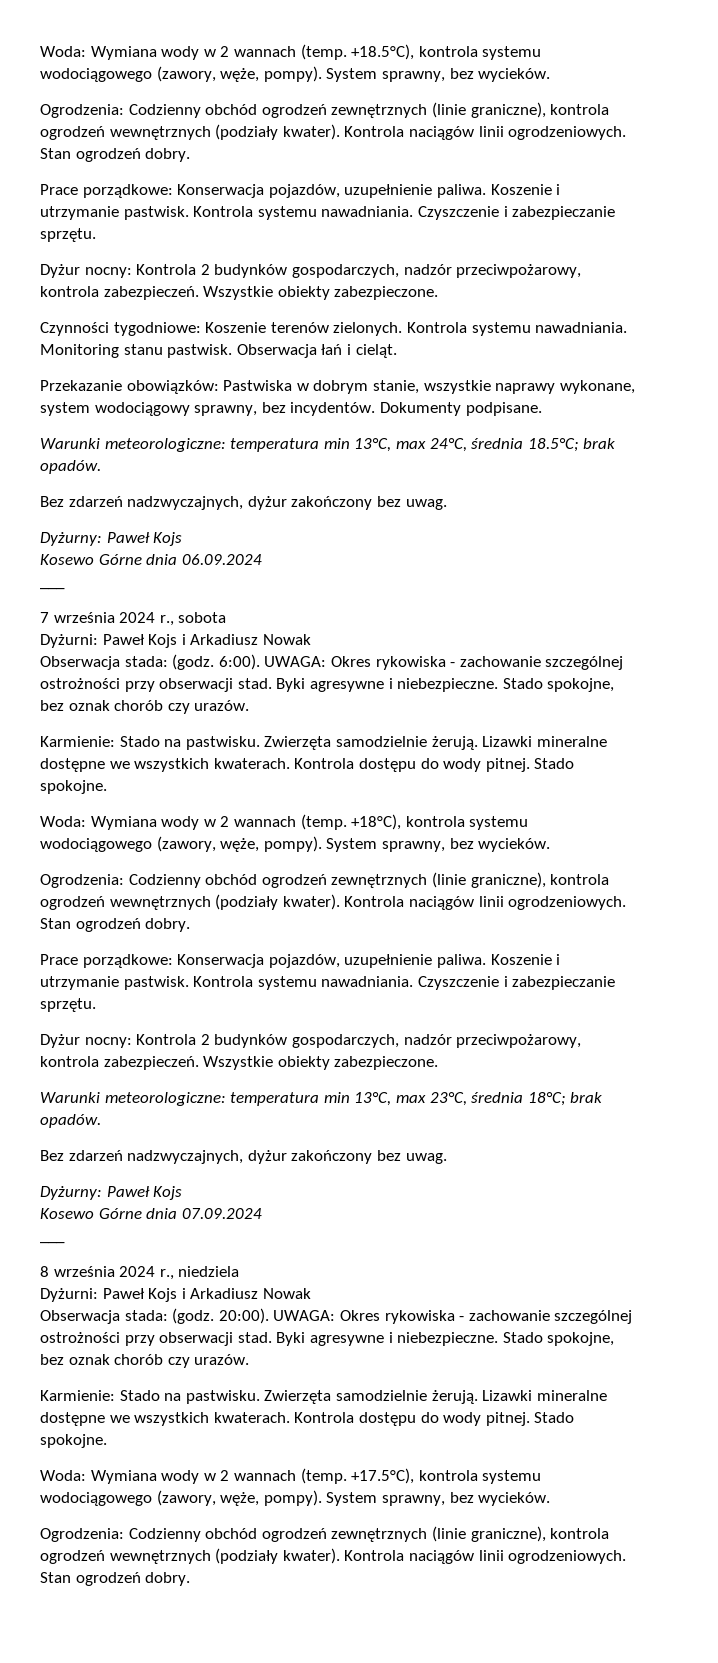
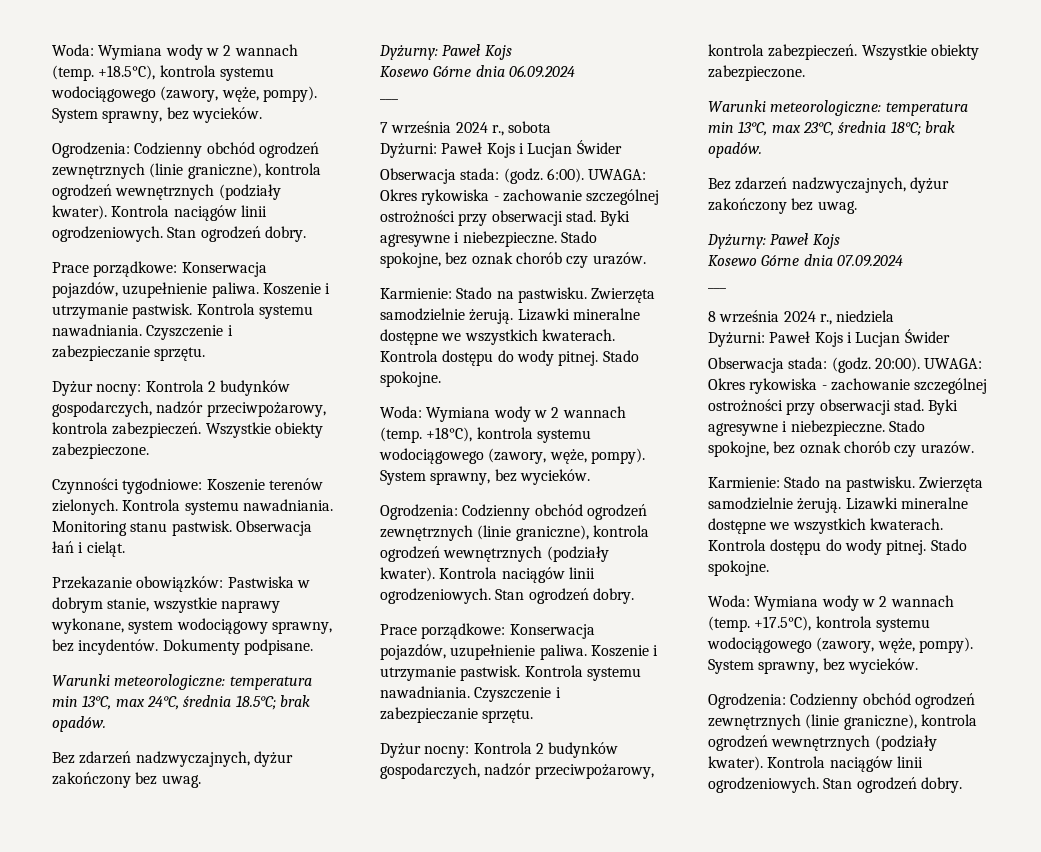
[190,634,311,645] Arkadiusz Nowak -> [527,140,622,158] Lucjan Świder
[190,1288,311,1299] Arkadiusz Nowak -> [855,329,950,347] Lucjan Świder

